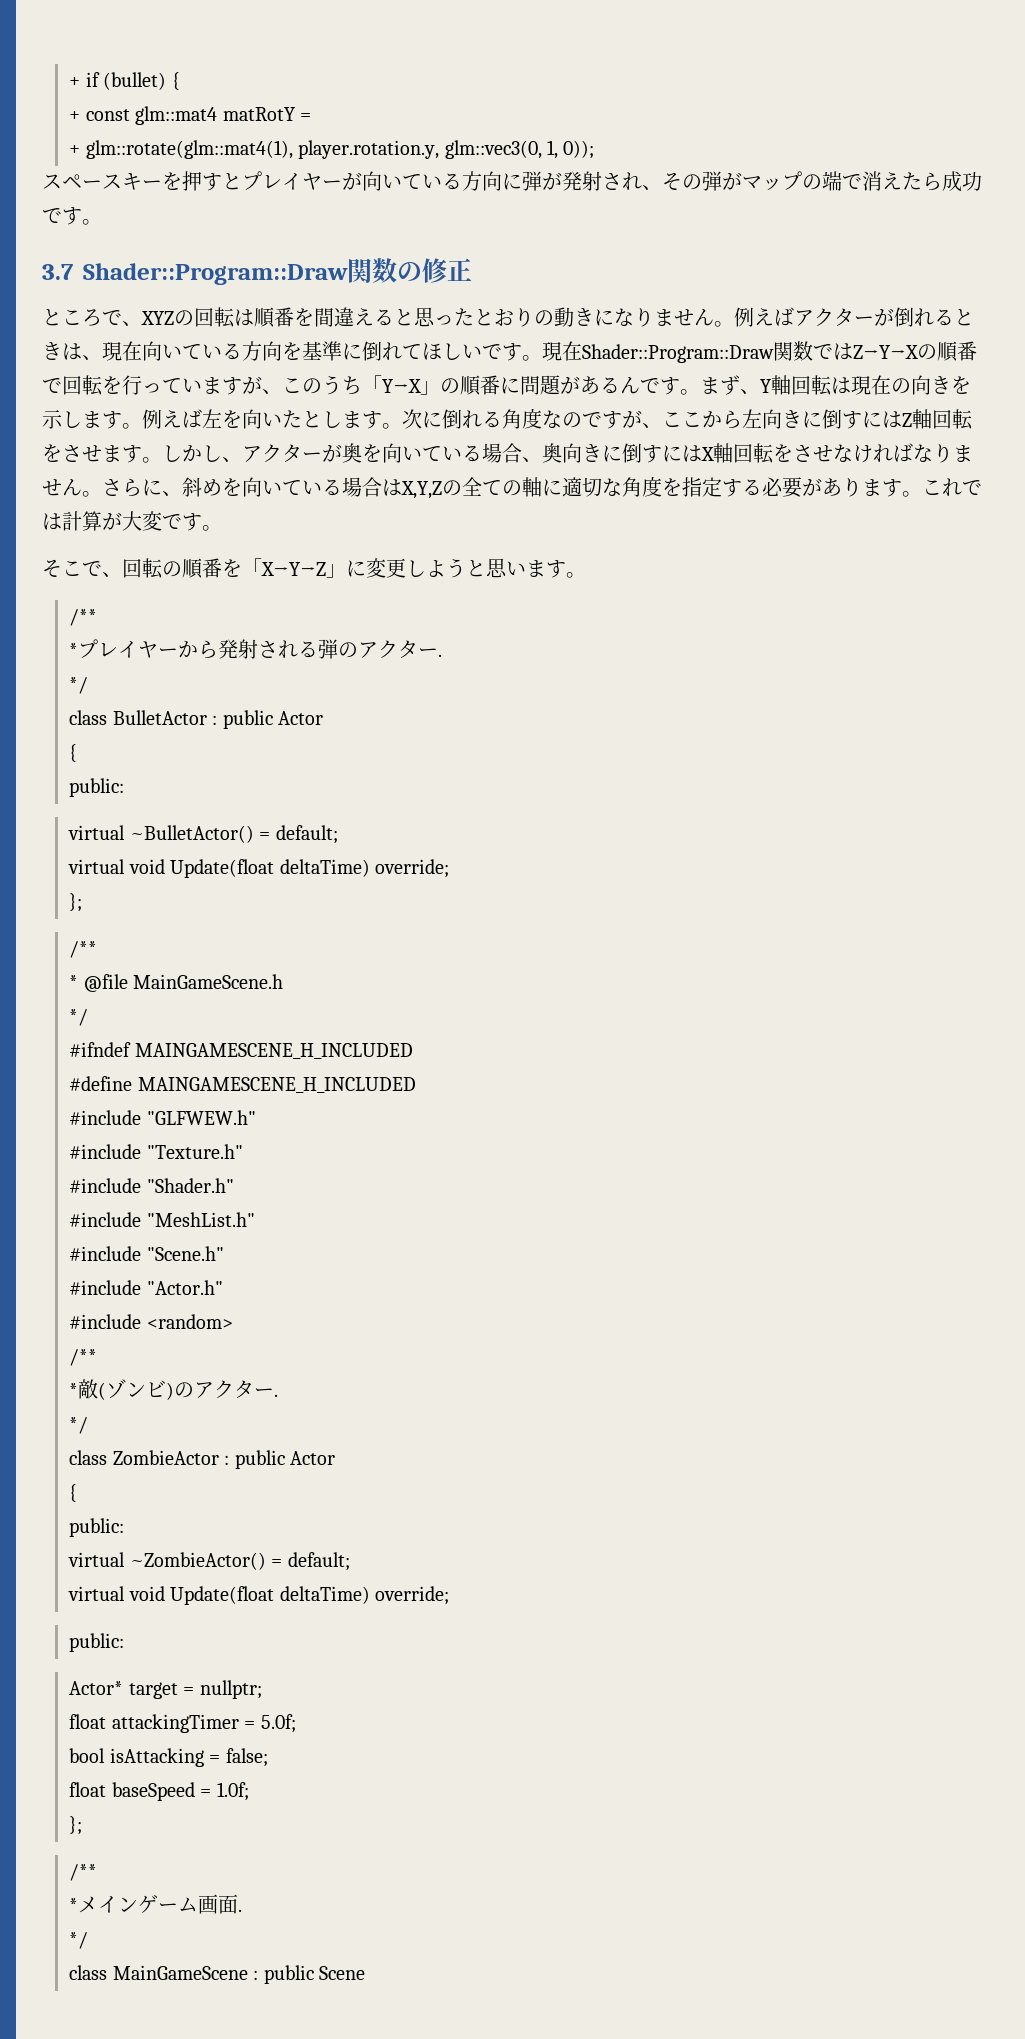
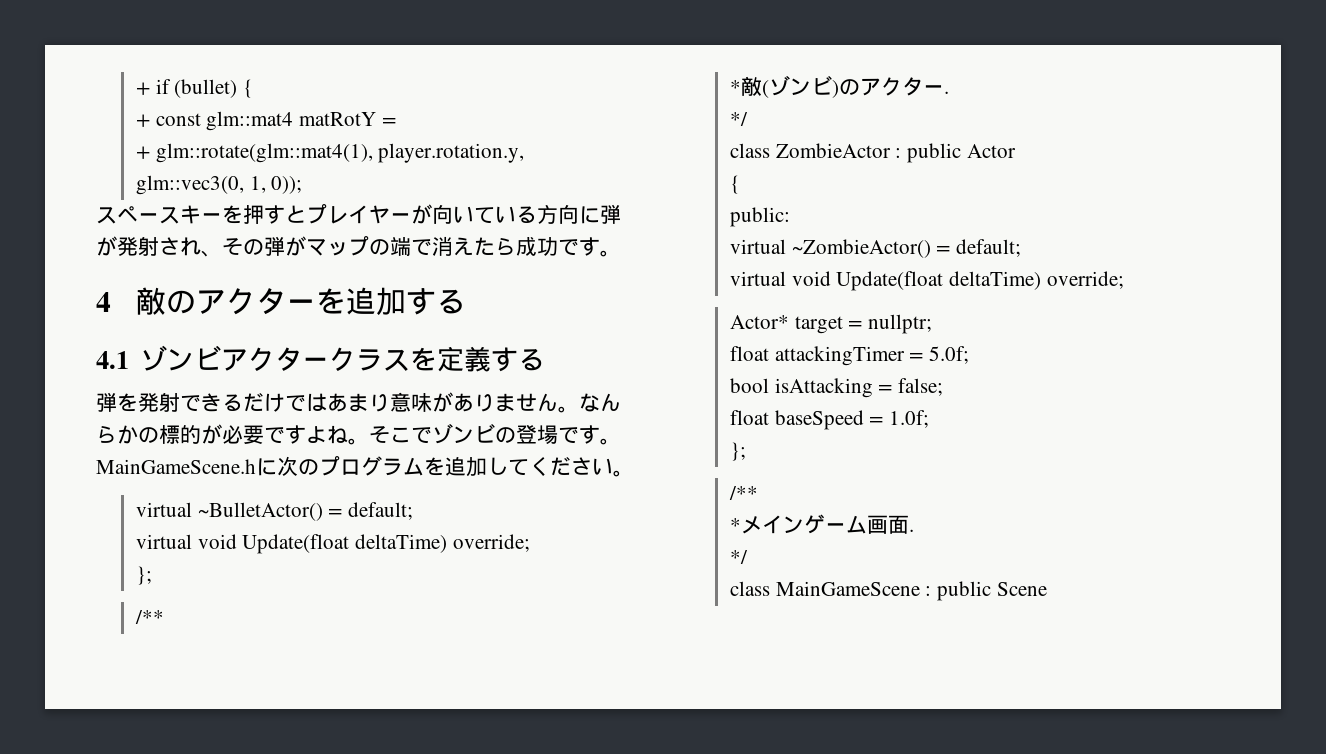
[42,258,472,285] [42,307,974,328] [42,341,977,363] [42,375,971,396] [42,408,973,430] [42,443,973,464] [42,476,982,499] [42,511,222,531] [42,558,586,579] [69,609,98,626] [69,639,443,659] [69,677,89,694] [69,710,323,729] [69,744,78,762] [69,778,125,797] 3.7 Shader::Program::Draw関数の修正 // ところで、XYZの回転は順番を間違えると思ったとおりの動きになりません。例えばアクターが倒れるときは、現在向いている方向を基準に倒れてほしいです。現在Shader::Program::Draw関数ではZ→Y→Xの順番で回転を行っていますが、このうち「Y→X」の順番に問題があるんです。まず、Y軸回転は現在の向きを示します。例えば左を向いたとします。次に倒れる角度なのですが、ここから左向きに倒すにはZ軸回転をさせます。しかし、アクターが奥を向いている場合、奥向きに倒すにはX軸回転をさせなければなりません。さらに、斜めを向いている場合はX,Y,Zの全ての軸に適切な角度を指定する必要があります。これでは計算が大変です。 // そこで、回転の順番を「X→Y→Z」に変更しようと思います。 // /** // *プレイヤーから発射される弾のアクター. // */ // class BulletActor : public Actor // { // public: -> [96,287,466,316] [96,345,545,372] [96,392,621,413] [96,423,621,445] [96,456,634,477] 4敵のアクターを追加する // 4.1ゾンビアクタークラスを定義する // 弾を発射できるだけではあまり意味がありません。なんらかの標的が必要ですよね。そこでゾンビの登場です。MainGameScene.hに次のプログラムを追加してください。
[69,974,284,992] [69,1009,89,1026] [69,1042,413,1059] [69,1076,416,1093] [69,1110,256,1125] [69,1144,243,1159] [69,1178,234,1193] [69,1212,255,1227] [69,1246,224,1261] [69,1280,223,1295] [69,1314,233,1329] [69,1349,98,1366] // * @file MainGameScene.h // */ // #ifndef MAINGAMESCENE_H_INCLUDED // #define MAINGAMESCENE_H_INCLUDED // #include "GLFWEW.h" // #include "Texture.h" // #include "Shader.h" // #include "MeshList.h" // #include "Scene.h" // #include "Actor.h" // #include <random> // /** -> (164, 617) none
[69,1633,125,1652] // public: -> (1124, 280) none

